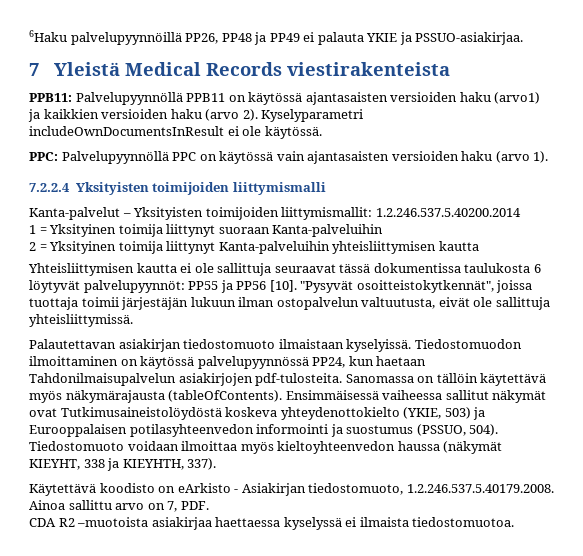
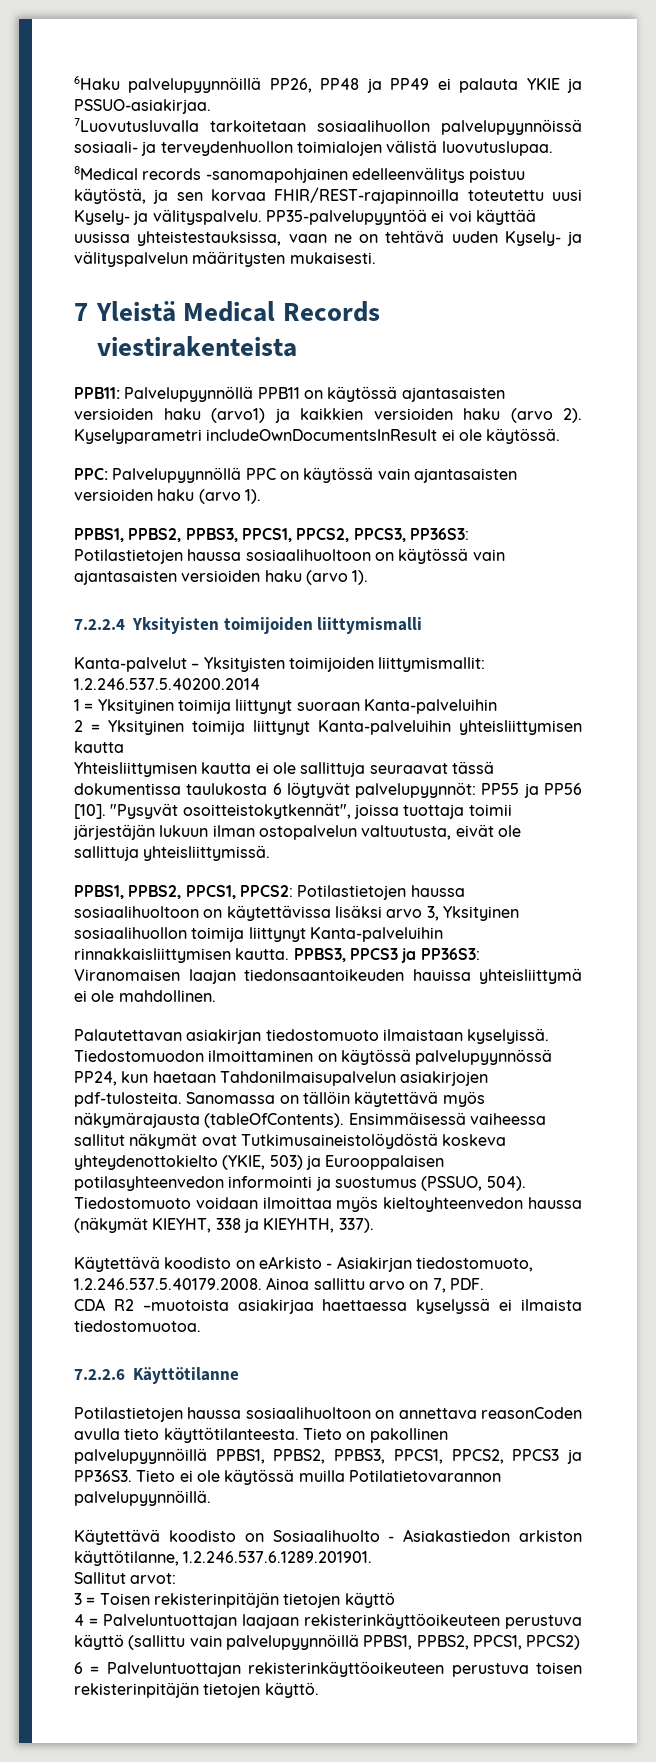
(524, 38) none -> [74,118,582,135] [74,140,553,156] [74,166,526,183] [74,187,582,204] [74,209,536,225] [74,230,582,246] [74,251,376,267] // 7Luovutusluvalla tarkoitetaan sosiaalihuollon palvelupyynnöissä sosiaali- ja terveydenhuollon toimialojen välistä luovutuslupaa. // 8Medical records -sanomapohjainen edelleenvälitys poistuu käytöstä, ja sen korvaa FHIR/REST-rajapinnoilla toteutettu uusi Kysely- ja välityspalvelu. PP35-palvelupyyntöä ei voi käyttää uusissa yhteistestauksissa, vaan ne on tehtävä uuden Kysely- ja välityspalvelun määritysten mukaisesti.
(549, 157) none -> [74,528,469,542] [74,548,505,564] [74,570,369,585] // PPBS1, PPBS2, PPBS3, PPCS1, PPCS2, PPCS3, PP36S3: Potilastietojen haussa sosiaalihuoltoon on käytössä vain ajantasaisten versioiden haku (arvo 1).
(133, 320) none -> [74,885,465,900] [74,905,519,921] [74,927,443,942] [74,948,480,963] [74,968,582,984] [74,990,216,1002] // PPBS1, PPBS2, PPCS1, PPCS2: Potilastietojen haussa sosiaalihuoltoon on käytettävissa lisäksi arvo 3, Yksityinen sosiaalihuollon toimija liittynyt Kanta-palveluihin rinnakkaisliittymisen kautta. PPBS3, PPCS3 ja PP36S3: Viranomaisen laajan tiedonsaantoikeuden hauissa yhteisliittymä ei ole mahdollinen.
(515, 522) none -> [74,1367,239,1384] [74,1407,583,1422] [74,1427,448,1443] [74,1448,582,1464] [74,1469,501,1485] [74,1490,211,1506] [74,1529,582,1545] [74,1550,373,1566] [74,1572,177,1584] [74,1592,395,1608] [74,1613,582,1629] [74,1634,581,1650] [74,1661,583,1677] [74,1682,319,1698] // 7.2.2.6 Käyttötilanne // Potilastietojen haussa sosiaalihuoltoon on annettava reasonCoden avulla tieto käyttötilanteesta. Tieto on pakollinen palvelupyynnöillä PPBS1, PPBS2, PPBS3, PPCS1, PPCS2, PPCS3 ja PP36S3. Tieto ei ole käytössä muilla Potilatietovarannon palvelupyynnöillä. // Käytettävä koodisto on Sosiaalihuolto - Asiakastiedon arkiston käyttötilanne, 1.2.246.537.6.1289.201901. // Sallitut arvot: // 3 = Toisen rekisterinpitäjän tietojen käyttö // 4 = Palveluntuottajan laajaan rekisterinkäyttöoikeuteen perustuva käyttö (sallittu vain palvelupyynnöillä PPBS1, PPBS2, PPCS1, PPCS2) // 6 = Palveluntuottajan rekisterinkäyttöoikeuteen perustuva toisen rekisterinpitäjän tietojen käyttö.

